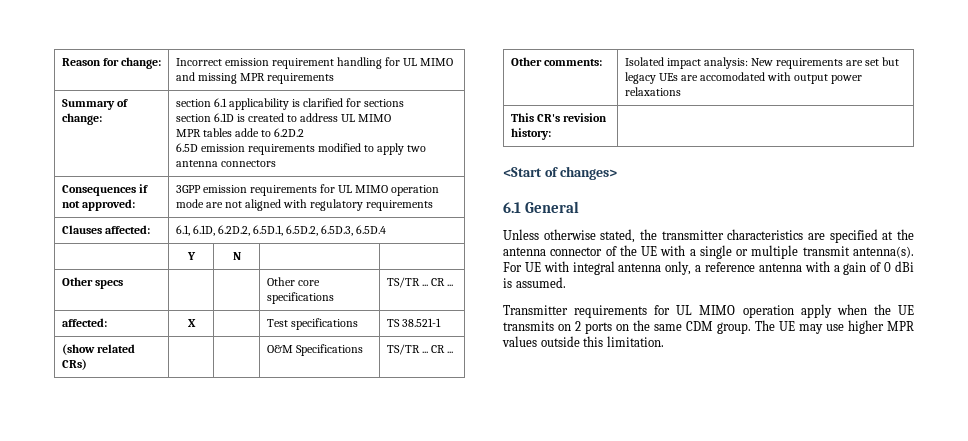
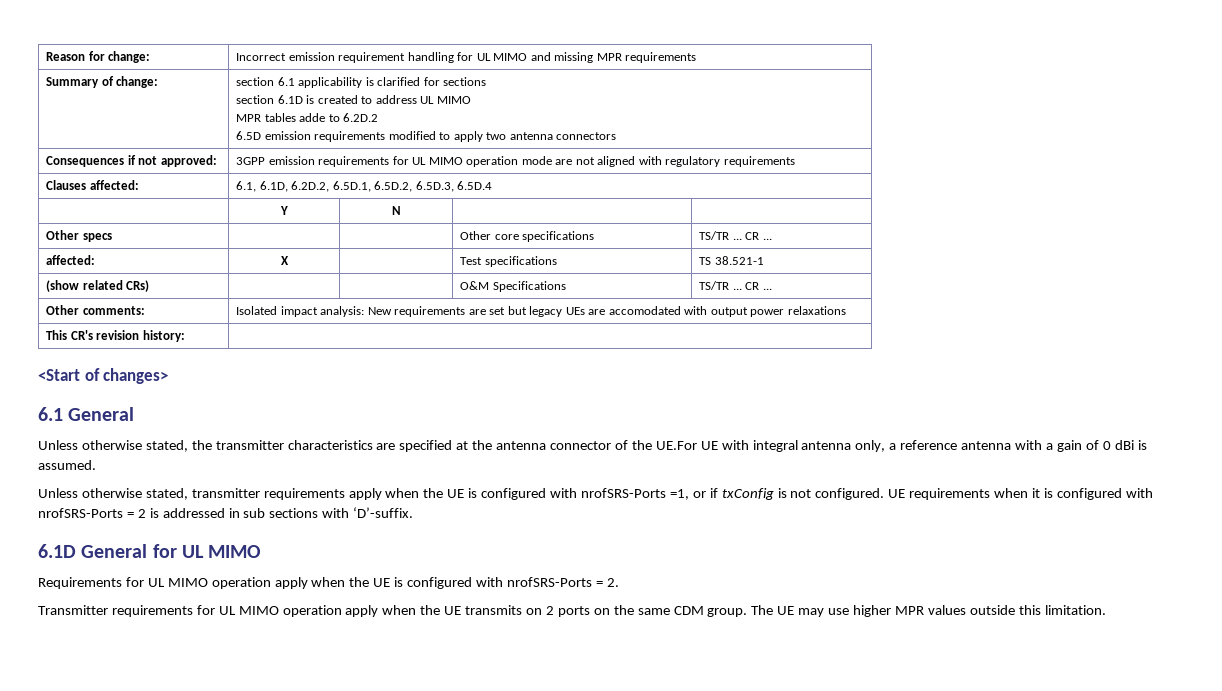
[641,245,914,259] [503,262,522,272] UE with a single or multiple transmit antenna(s). For -> [655,441,697,450] UE.For
(566, 282) none -> [38,488,1153,500] [38,507,414,518] [38,544,262,558] [38,577,619,589] // Unless otherwise stated, transmitter requirements apply when the UE is configured with nrofSRS-Ports =1, or if txConfig is not configured. UE requirements when it is configured with nrofSRS-Ports = 2 is addressed in sub sections with ‘D’-suffix. // 6.1D General for UL MIMO // Requirements for UL MIMO operation apply when the UE is configured with nrofSRS-Ports = 2.

